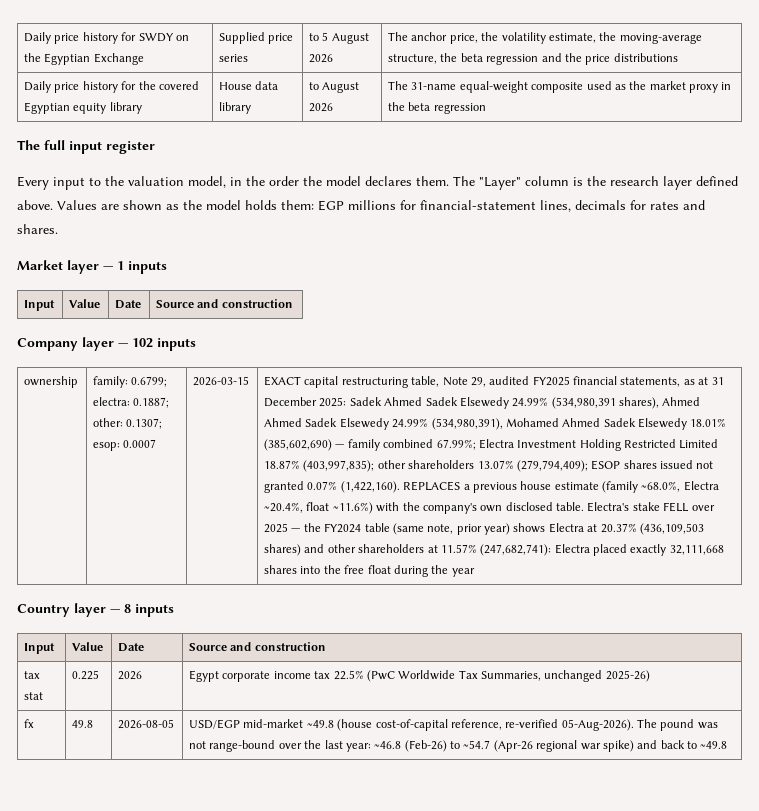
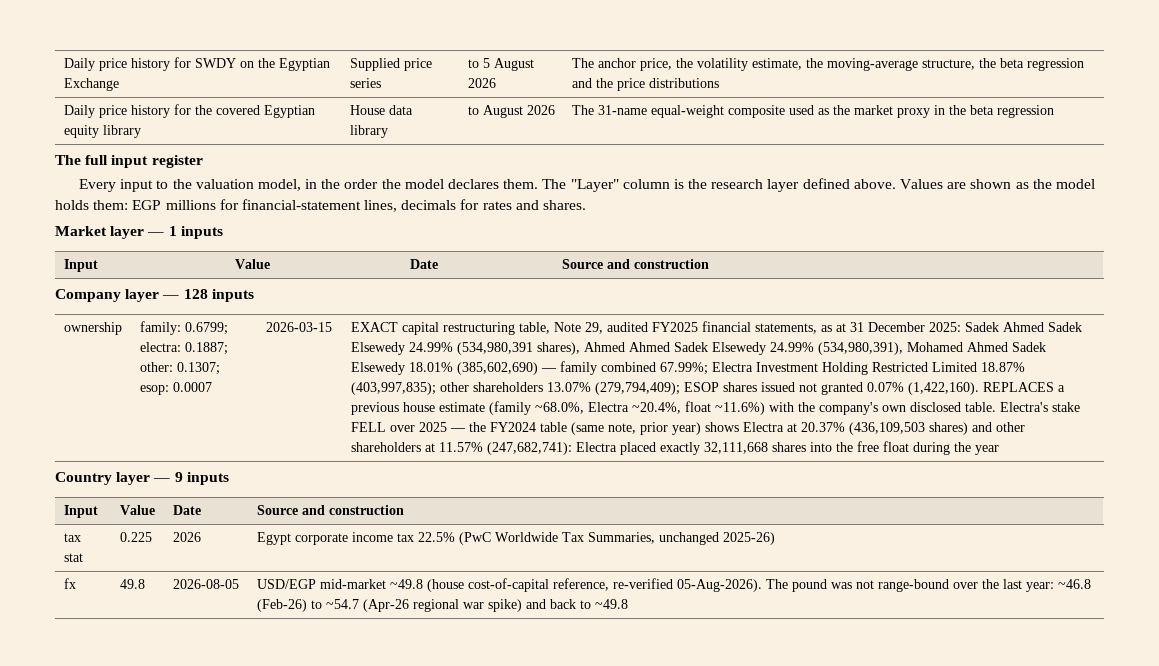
[132,338,153,348] 102 -> [183,289,208,299] 128
[124,604,131,613] 8 -> [174,472,183,482] 9

